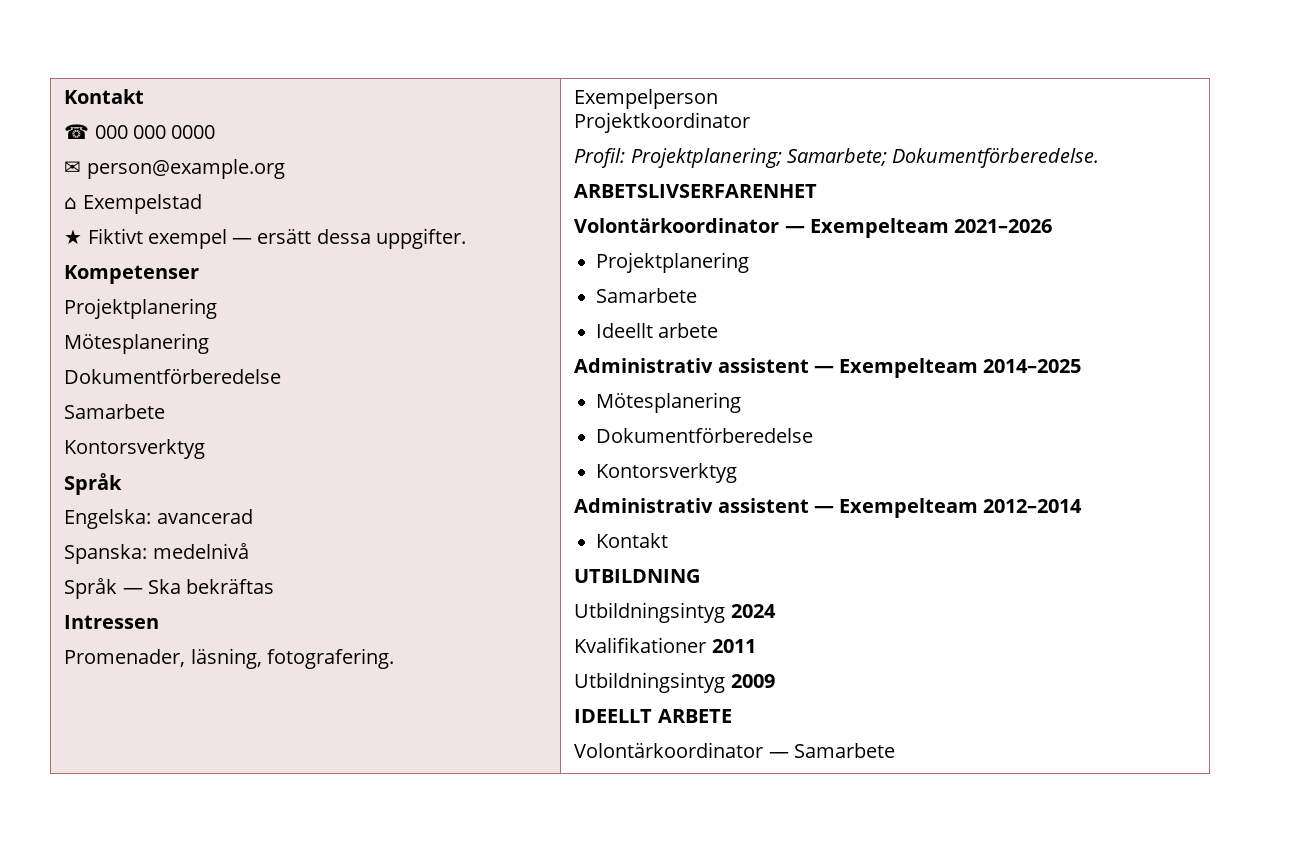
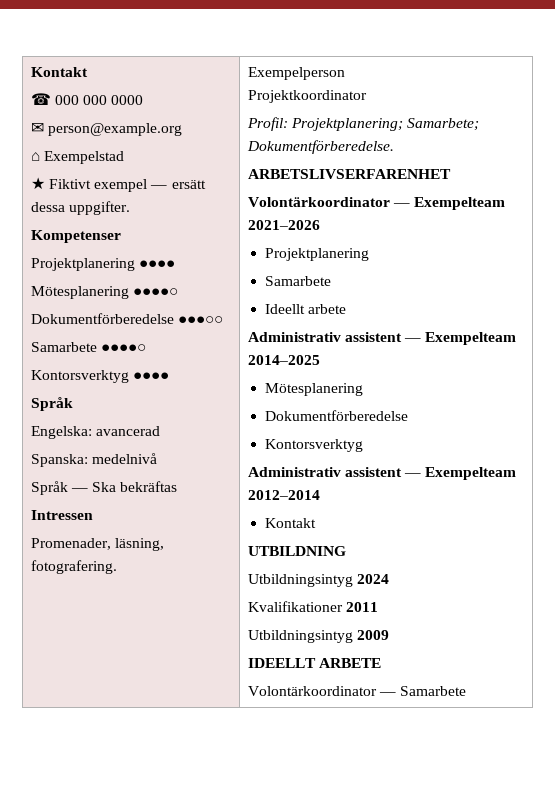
[64,333,210,354] [64,369,282,384] [64,404,166,419] [64,439,206,459] // Mötesplanering // Dokumentförberedelse // Samarbete // Kontorsverktyg -> [139,260,176,268] [30,286,179,299] [30,313,224,324] [30,342,147,352] [30,370,170,383] ●●●● // Mötesplanering ●●●●○ // Dokumentförberedelse ●●●○○ // Samarbete ●●●●○ // Kontorsverktyg ●●●●

